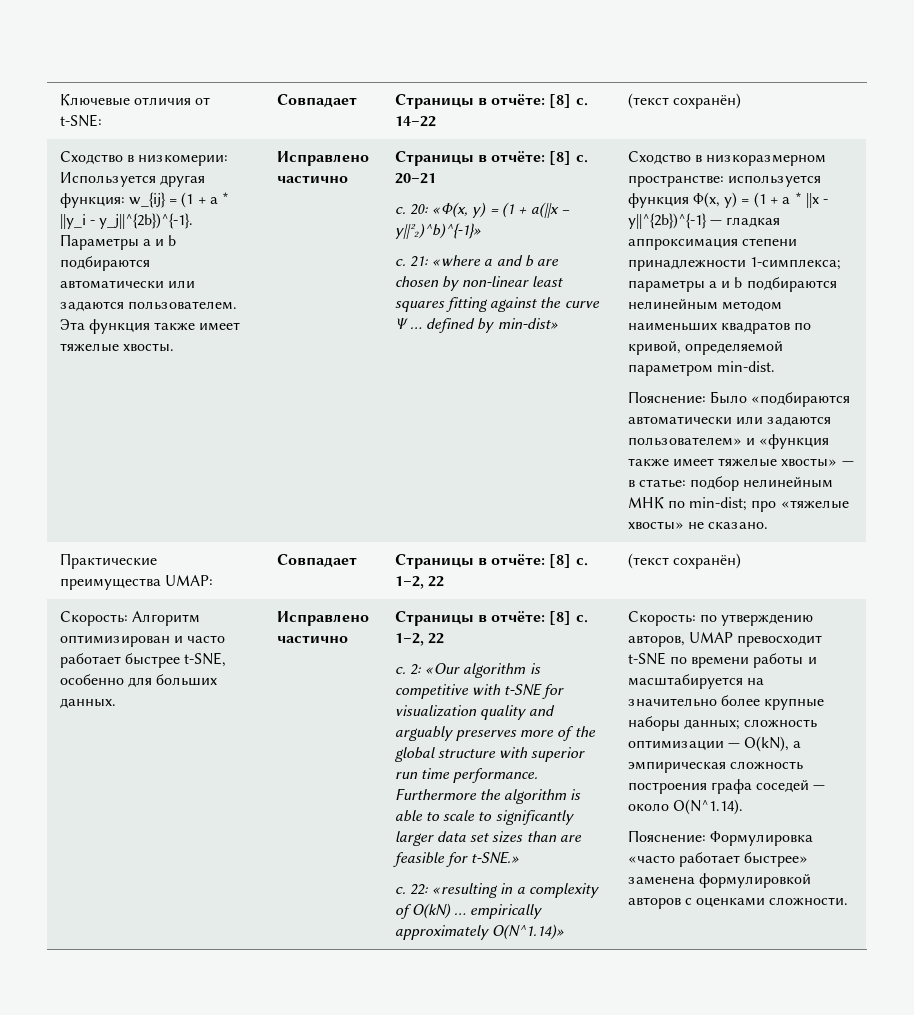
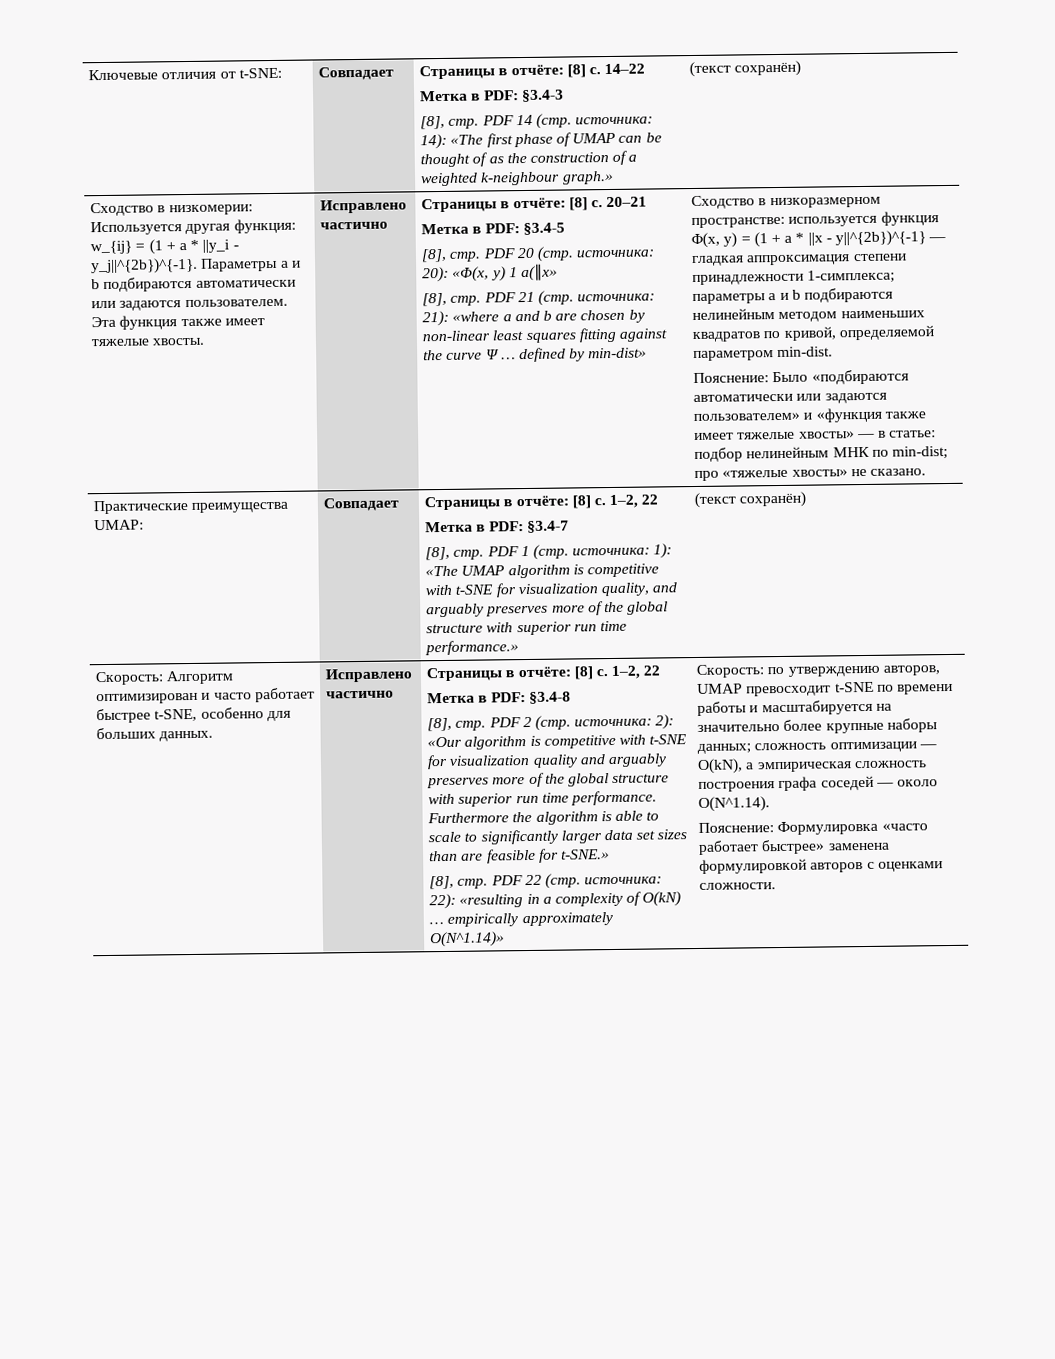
(436, 121) none -> [420,89,564,103] [420,113,654,130] [420,132,662,150] [420,150,638,168] [420,170,614,187] // Метка в PDF: §3.4-3 // [8], стр. PDF 14 (стр. источника: 14): «The first phase of UMAP can be thought of as the construction of a weighted k-neighbour graph.»
[394,202,571,218] [394,223,482,239] [394,256,428,267] с. 20: «Φ(x, y) = (1 + a(||x − y||²₂)^b)^{-1}» // с. 21: -> [421,222,565,236] [421,246,655,263] [422,263,558,283] [422,290,656,307] [422,310,450,327] Метка в PDF: §3.4-5 // [8], стр. PDF 20 (стр. источника: 20): «Φ(x, y) 1 a(∥x» // [8], стр. PDF 21 (стр. источника: 21):
(444, 581) none -> [425,520,569,534] [425,543,673,561] [425,563,659,579] [425,582,678,598] [426,601,669,618] [426,620,627,636] [425,640,520,656] // Метка в PDF: §3.4-7 // [8], стр. PDF 1 (стр. источника: 1): «The UMAP algorithm is competitive with t-SNE for visualization quality, and arguably preserves more of the global structure with superior run time performance.»
[394,664,421,675] с. 2: -> [427,691,571,704] [427,714,675,732] Метка в PDF: §3.4-8 // [8], стр. PDF 2 (стр. источника: 2):
[394,884,428,895] с. 22: -> [429,873,663,890] [429,893,457,910] [8], стр. PDF 22 (стр. источника: 22):

